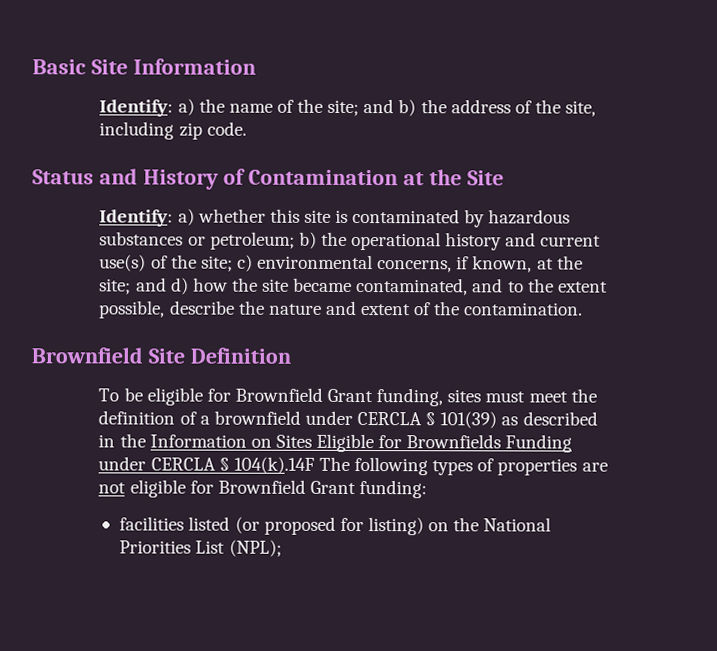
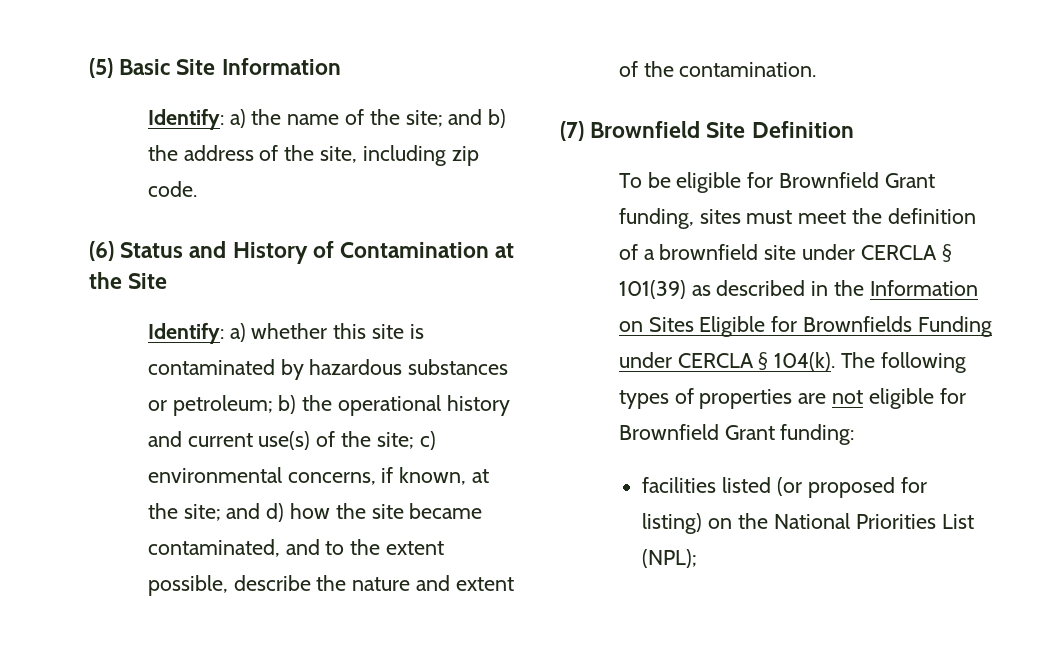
(32, 67) none -> [89,58,113,78] (5)
(247, 128) none -> [89,241,114,261] (6)
(584, 309) none -> [560,121,584,141] (7)
(301, 417) none -> [764,245,797,260] site
[233,456,315,474] 104(k).14F -> [774,352,836,371] 104(k).

